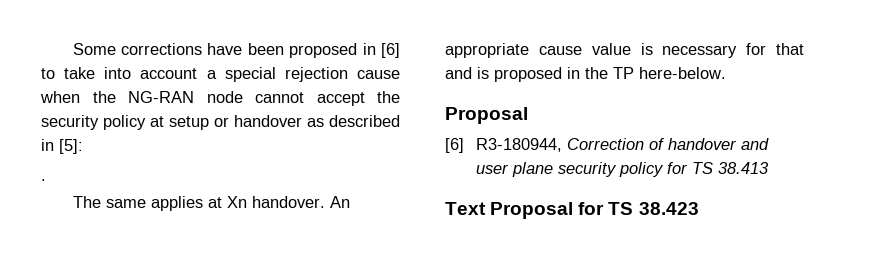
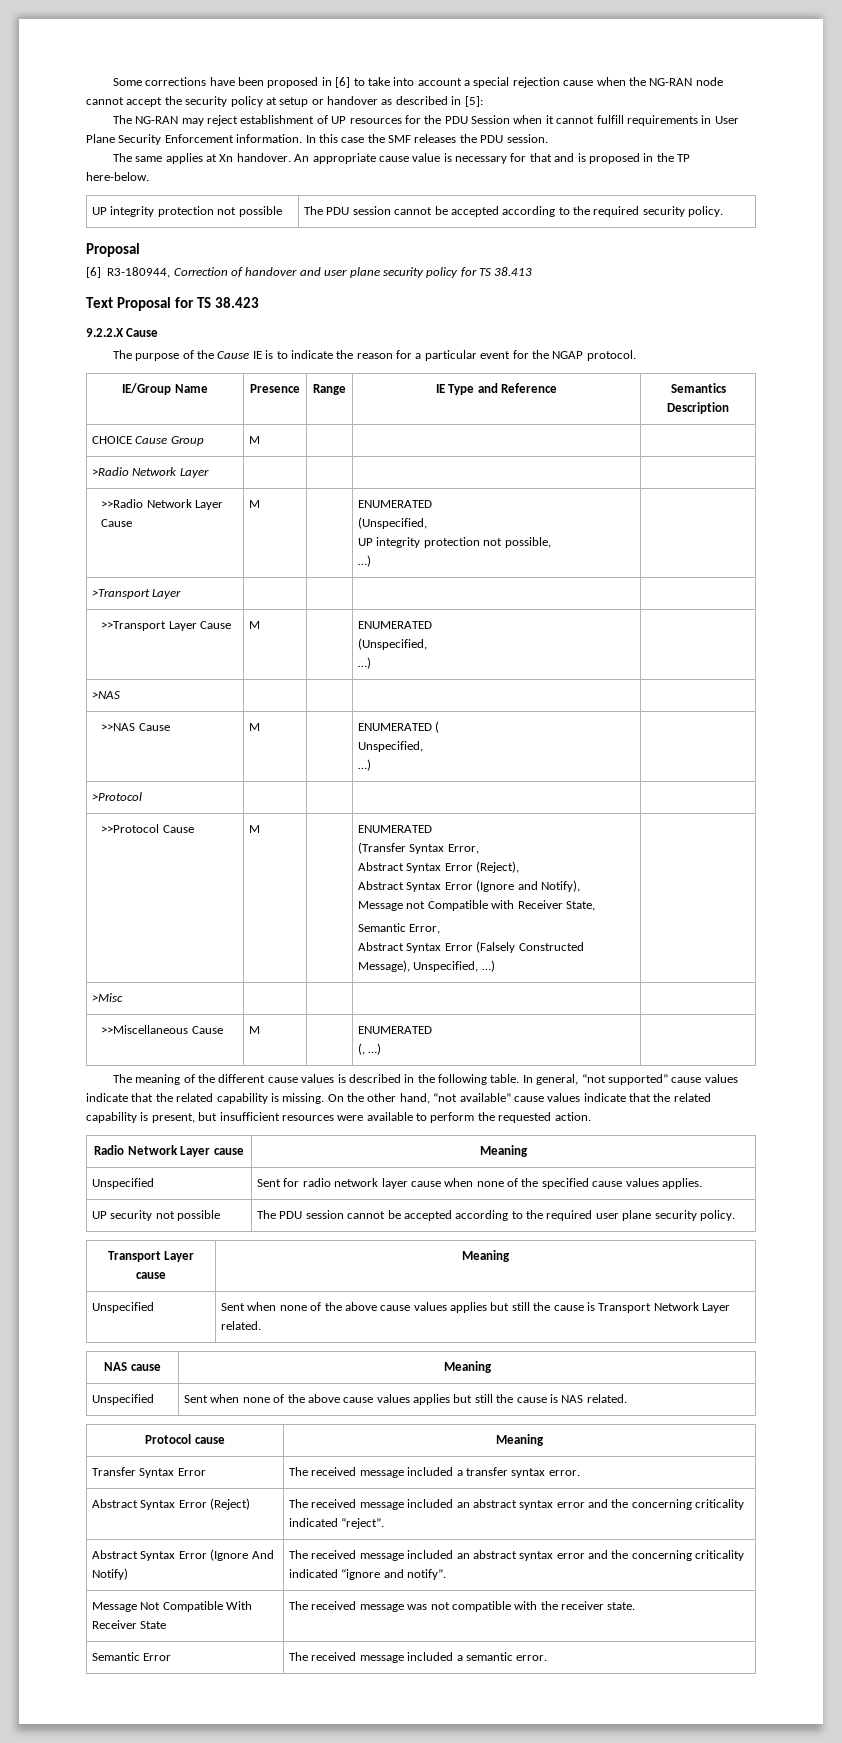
[41,179,46,181] . -> [112,115,739,126] [86,134,548,145] The NG-RAN may reject establishment of UP resources for the PDU Session when it cannot fulfill requirements in User Plane Security Enforcement information. In this case the SMF releases the PDU session.
(726, 73) none -> [92,206,282,217] [304,206,724,217] // UP integrity protection not possible | The PDU session cannot be accepted according to the required security policy.
(699, 208) none -> [86,328,159,337] [112,350,636,361] [122,383,208,395] [250,384,300,393] [313,384,346,395] [435,383,558,395] [670,383,726,393] [667,402,729,414] [92,436,204,446] [249,436,261,444] [92,467,209,478] [101,499,224,510] [101,519,133,527] [249,500,261,508] [358,500,433,508] [358,517,428,529] [358,537,551,548] [358,555,372,567] [92,589,182,599] [101,621,232,631] [249,621,261,629] [358,621,433,629] [358,638,428,650] [358,657,372,669] [92,691,121,699] [101,723,170,731] [249,723,261,731] [358,721,440,733] [358,741,424,752] [358,759,372,771] [92,792,143,801] [101,824,194,833] [249,825,261,833] [358,825,433,833] [358,842,479,854] [358,861,520,873] [358,880,580,892] [358,900,595,911] [358,923,441,934] [358,941,584,953] [358,960,495,972] [92,993,124,1002] [101,1025,223,1034] [249,1026,261,1034] [358,1026,433,1034] [358,1043,382,1055] [112,1074,738,1085] [86,1093,711,1104] [86,1112,591,1123] [94,1145,244,1157] [480,1145,528,1157] [92,1178,155,1189] [257,1178,702,1189] [92,1210,221,1221] [257,1210,735,1221] [107,1251,195,1262] [136,1272,166,1279] [462,1250,510,1262] [92,1302,155,1313] [221,1302,731,1313] [221,1321,262,1330] [104,1362,161,1371] [443,1361,492,1373] [92,1394,155,1405] [184,1394,627,1405] [145,1434,225,1444] [496,1434,544,1446] [92,1467,206,1478] [289,1467,580,1478] [92,1498,251,1510] [289,1499,745,1510] [289,1518,385,1529] [92,1549,274,1561] [92,1568,129,1580] [289,1550,745,1561] [289,1569,447,1580] [92,1601,253,1612] [92,1620,167,1629] [289,1601,636,1612] [92,1652,172,1661] [289,1652,548,1663] // 9.2.2.X Cause // The purpose of the Cause IE is to indicate the reason for a particular event for the NGAP protocol. // IE/Group Name | Presence | Range | IE Type and Reference | Semantics Description // CHOICE Cause Group | M | | | // >Radio Network Layer | | | | // >>Radio Network Layer Cause | M | | ENUMERATED // (Unspecified, // UP integrity protection not possible, // …) | // >Transport Layer | | | | // >>Transport Layer Cause | M | | ENUMERATED // (Unspecified, // …) | // >NAS | | | | // >>NAS Cause | M | | ENUMERATED ( // Unspecified, // …) | // >Protocol | | | | // >>Protocol Cause | M | | ENUMERATED // (Transfer Syntax Error, // Abstract Syntax Error (Reject), // Abstract Syntax Error (Ignore and Notify), // Message not Compatible with Receiver State, // Semantic Error, // Abstract Syntax Error (Falsely Constructed Message), Unspecified, …) | // >Misc | | | | // >>Miscellaneous Cause | M | | ENUMERATED // (, …) | // The meaning of the different cause values is described in the following table. In general, “not supported” cause values indicate that the related capability is missing. On the other hand, “not available” cause values indicate that the related capability is present, but insufficient resources were available to perform the requested action. // Radio Network Layer cause | Meaning // Unspecified | Sent for radio network layer cause when none of the specified cause values applies. // UP security not possible | The PDU session cannot be accepted according to the required user plane security policy. // Transport Layer cause | Meaning // Unspecified | Sent when none of the above cause values applies but still the cause is Transport Network Layer related. // NAS cause | Meaning // Unspecified | Sent when none of the above cause values applies but still the cause is NAS related. // Protocol cause | Meaning // Transfer Syntax Error | The received message included a transfer syntax error. // Abstract Syntax Error (Reject) | The received message included an abstract syntax error and the concerning criticality indicated “reject”. // Abstract Syntax Error (Ignore And Notify) | The received message included an abstract syntax error and the concerning criticality indicated “ignore and notify”. // Message Not Compatible With Receiver State | The received message was not compatible with the receiver state. // Semantic Error | The received message included a semantic error.

